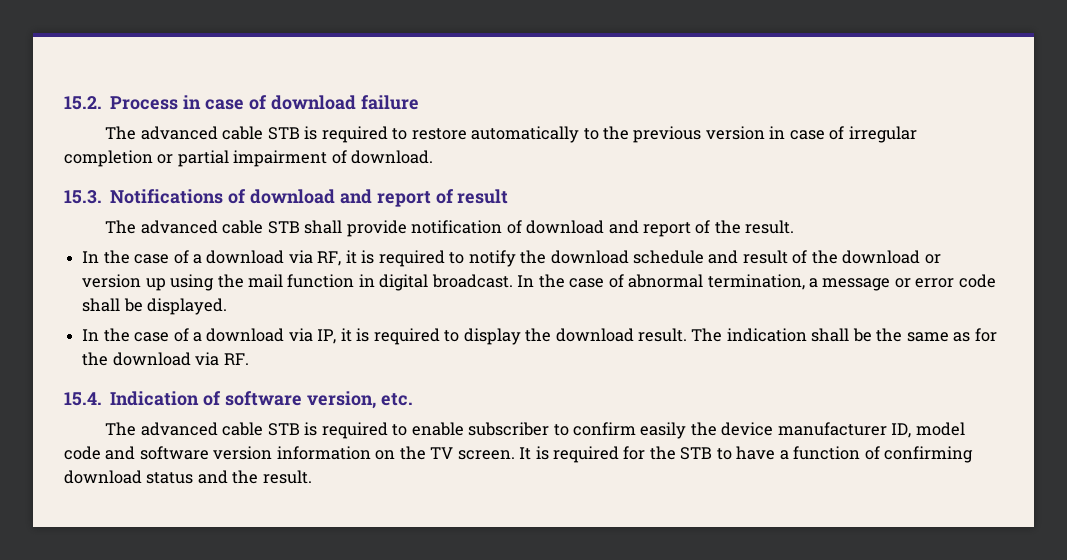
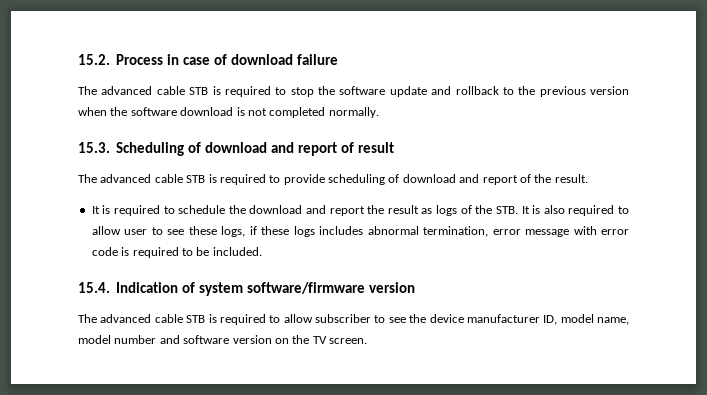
[411,126,917,143] [64,150,434,167] restore automatically to the previous version in case of irregular completion or partial impairment of download. -> [290,86,629,97] [78,107,379,118] stop the software update and rollback to the previous version when the software download is not completed normally.
[110,189,224,204] Notifications -> [116,142,185,156] Scheduling
[304,220,503,237] shall provide notification -> [208,174,385,185] is required to provide scheduling
[82,250,941,267] [82,274,996,291] [82,298,228,315] [82,328,997,345] [82,352,249,366] In the case of a download via RF, it is required to notify the download schedule and result of the download or version up using the mail function in digital broadcast. In the case of abnormal termination, a message or error code shall be displayed. // In the case of a download via IP, it is required to display the download result. The indication shall be the same as for the download via RF. -> [91,205,630,216] [91,226,629,237] [91,247,262,258] It is required to schedule the download and report the result as logs of the STB. It is also required to allow user to see these logs, if these logs includes abnormal termination, error message with error code is required to be included.
[224,391,413,409] [105,422,464,439] software version, etc. // The advanced cable STB is required to enable -> [199,282,415,296] [78,314,313,325] system software/firmware version // The advanced cable STB is required to allow
[572,422,687,439] confirm easily -> [388,317,406,323] see
[64,446,101,460] code -> [597,317,629,325] [78,335,157,344] name, model number
[276,446,371,460] information -> (272, 339) none
[519,446,974,463] [64,470,312,484] It is required for the STB to have a function of confirming download status and the result. -> (367, 341) none

